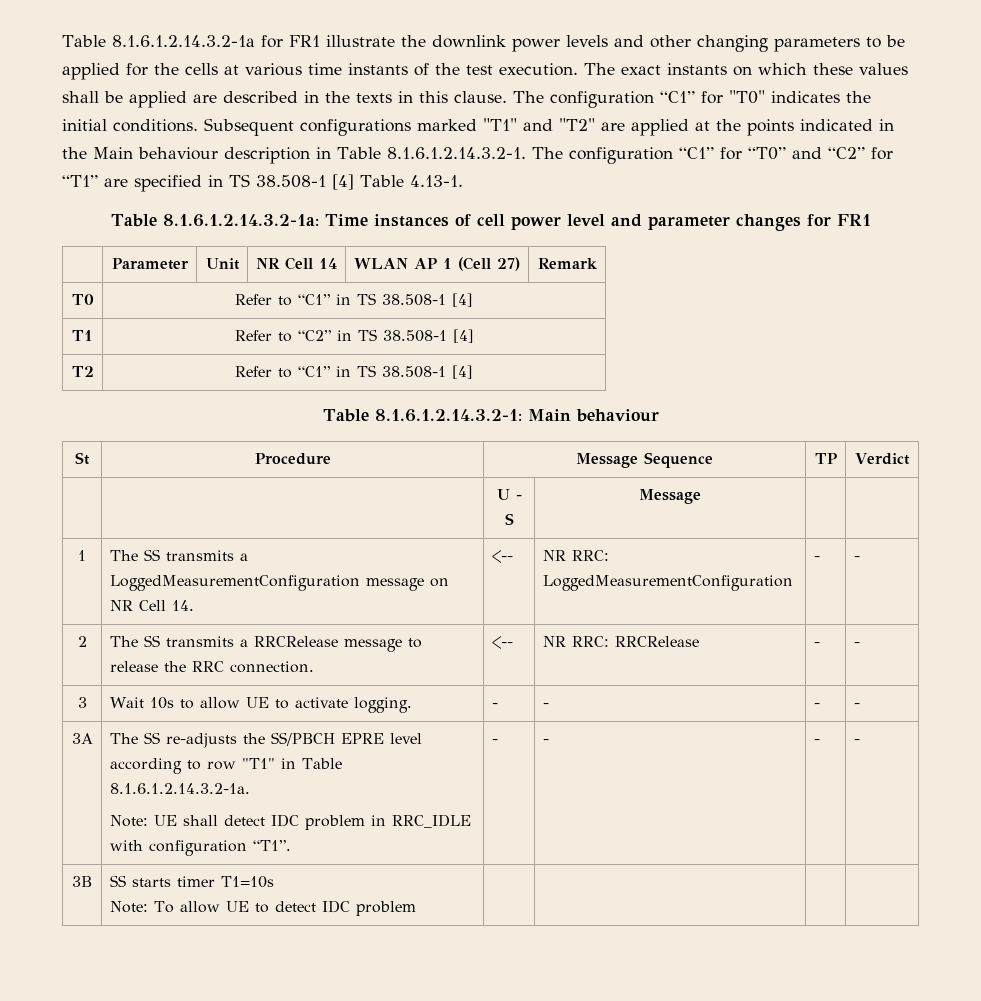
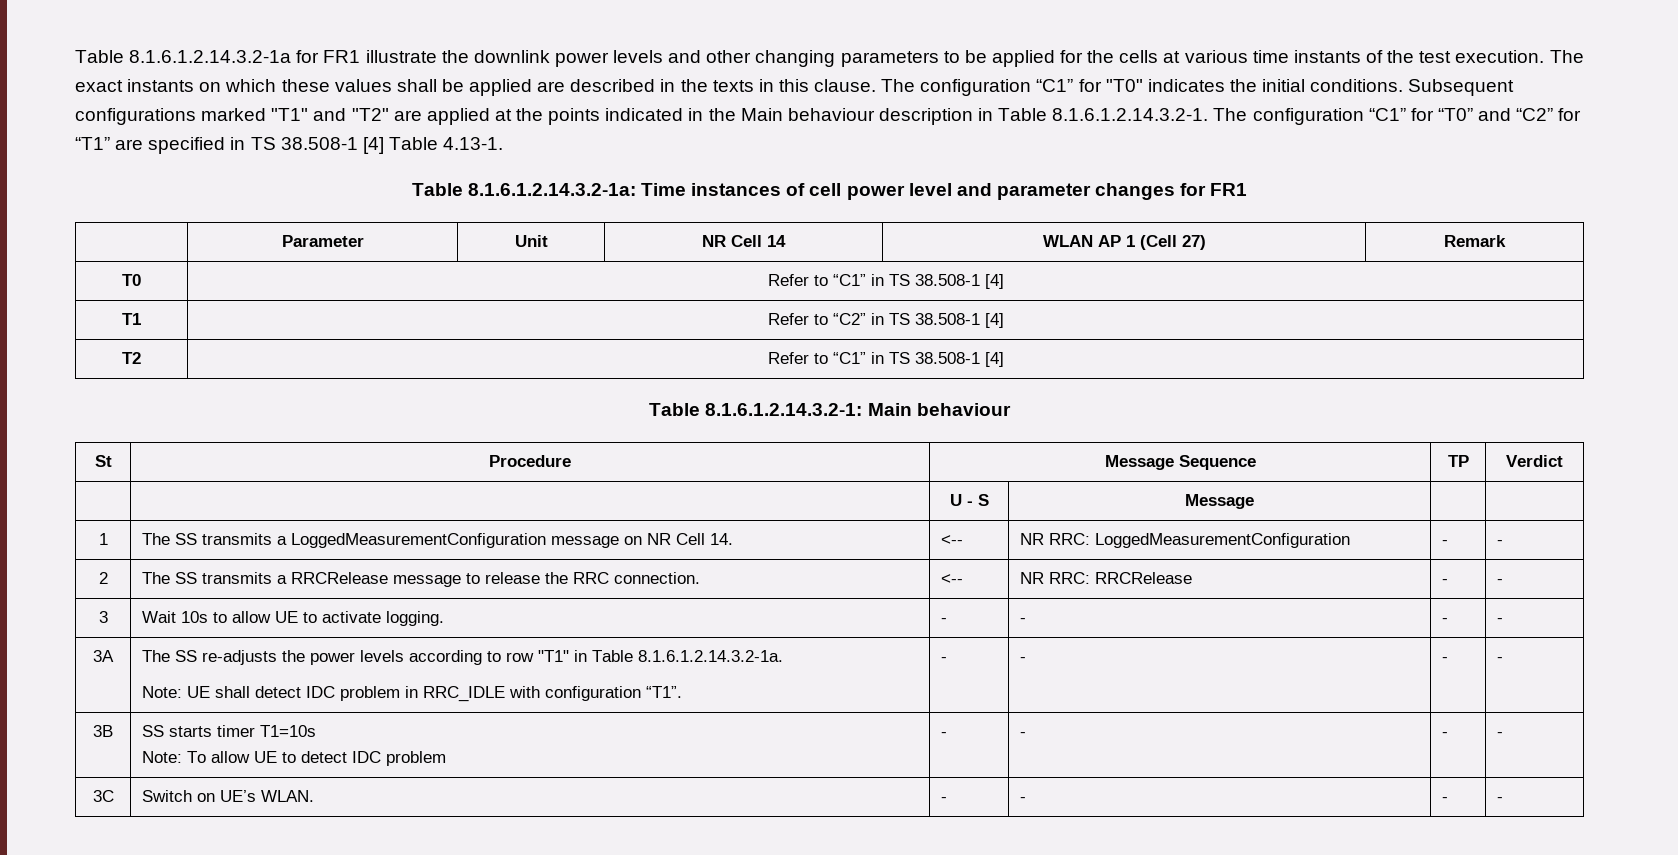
[270,732,422,746] SS/PBCH EPRE level -> [310,650,405,665] power levels
(416, 908) | | | -> [941,732,948,737] [1020,732,1027,737] [1442,732,1449,737] [1497,732,1504,737] [92,790,114,802] [142,790,315,802] [941,797,948,802] [1020,797,1027,802] [1442,797,1449,802] [1497,797,1504,802] - | - | - | - // 3C | Switch on UE’s WLAN. | - | - | - | -

